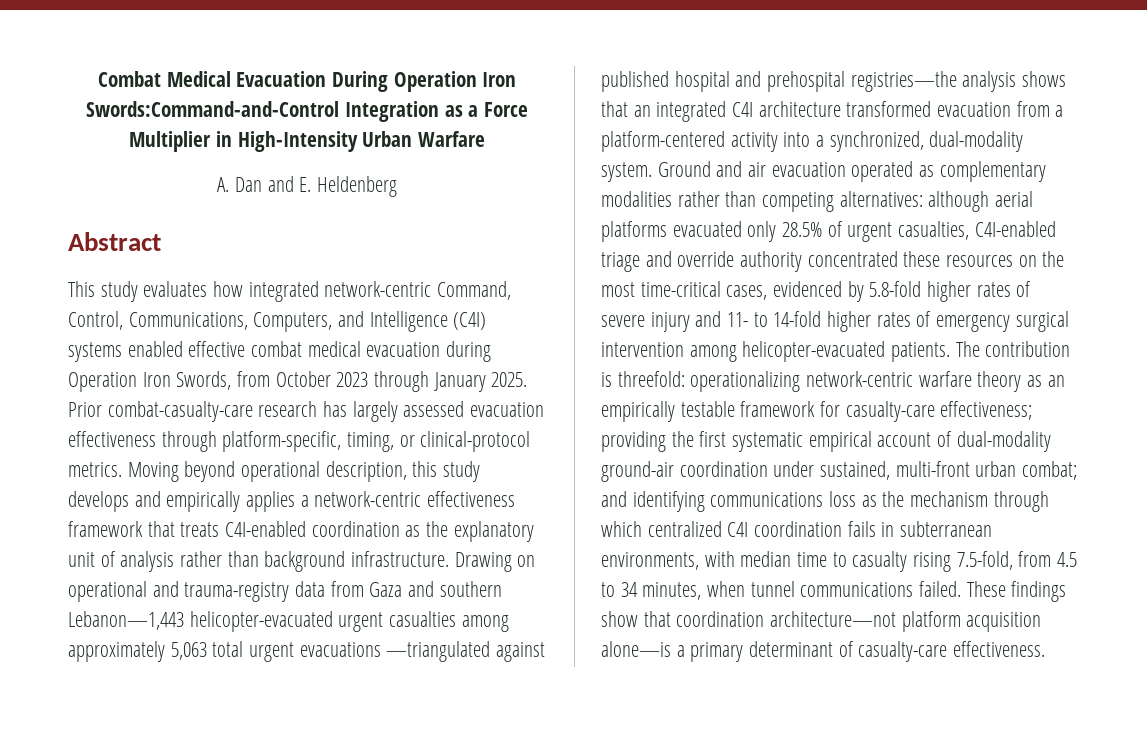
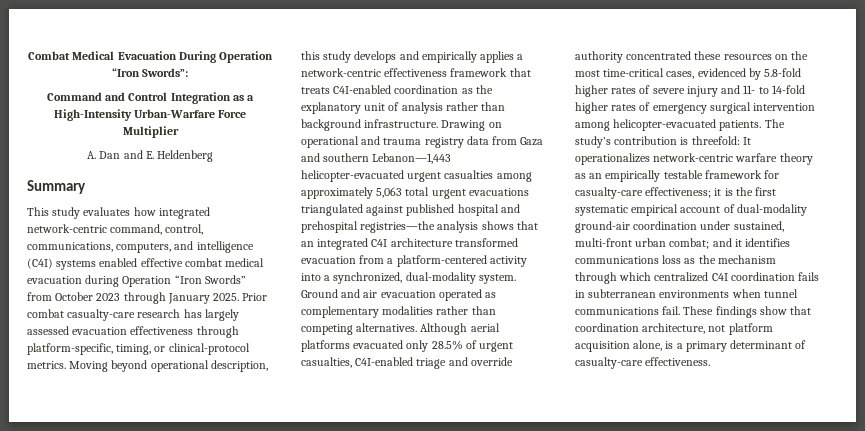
[482,72,517,87] [86,101,340,117] Iron Swords:Command-and-Control -> [111,68,189,77] [46,92,168,101] “Iron Swords”: // Command and Control
(479, 111) none -> [53,109,215,121] High-Intensity Urban-Warfare
[215,131,485,152] in High-Intensity Urban Warfare -> (179, 132) none
[68,232,161,251] Abstract -> [27,180,86,194] Summary
[437,281,512,300] [68,311,448,332] Command, Control, Communications, Computers, and Intelligence -> [110,224,204,235] [27,241,254,253] command, control, communications, computers, and intelligence
[142,371,232,390] Iron Swords, -> [174,275,246,284] “Iron Swords”
[107,401,253,422] combat-casualty-care -> [27,309,136,321] combat casualty-care
[184,582,290,602] trauma-registry -> [383,137,464,148] trauma registry
[386,641,491,662] —triangulated -> [301,204,363,216] triangulated
[839,191,990,212] alternatives: although -> [356,323,468,335] alternatives. Although
(980, 349) none -> [575,136,611,148] study’s
[690,371,801,392] operationalizing -> [742,137,751,145] [575,153,650,165] It operationalizes
[601,431,666,452] providing -> [714,188,733,196] it is
[632,491,705,512] identifying -> [734,238,791,247] it identifies
[601,551,1078,572] [601,582,702,600] environments, with median time to casualty rising 7.5-fold, from 4.5 to 34 minutes, -> [659,290,730,298] environments
[919,581,962,597] failed. -> [662,306,681,315] fail.
[770,611,1042,632] [601,641,671,657] architecture—not platform acquisition alone—is -> [642,323,773,335] [575,340,674,352] architecture, not platform acquisition alone, is

